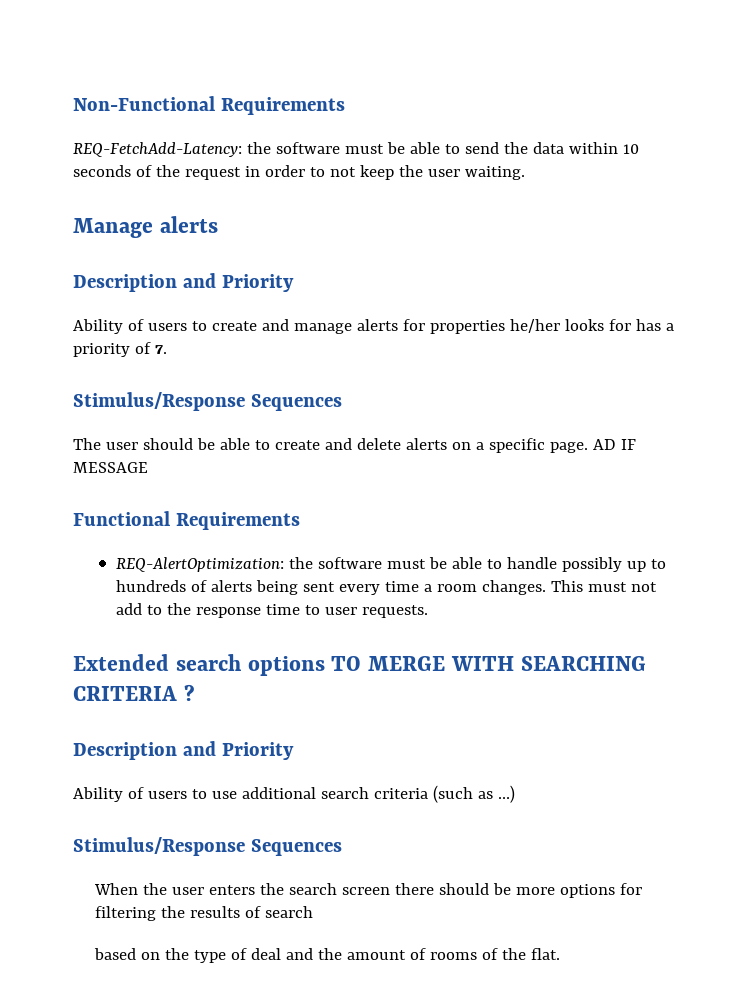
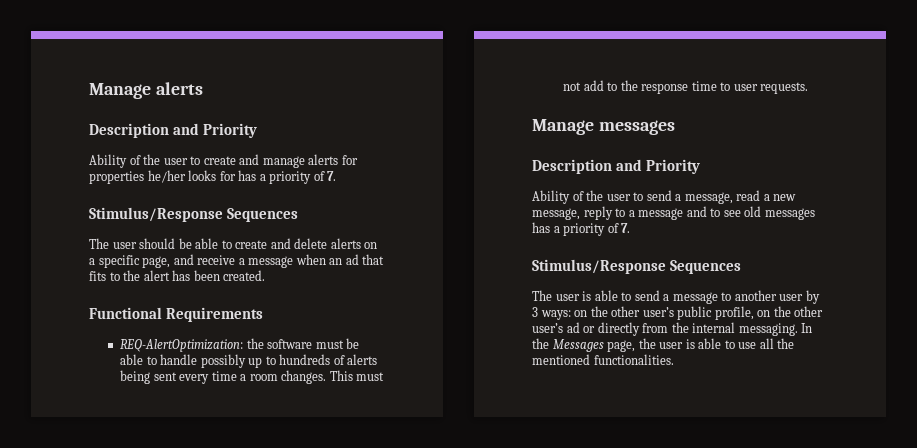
[73,96,345,115] [73,142,639,157] [73,165,525,180] Non-Functional Requirements // REQ-FetchAdd-Latency: the software must be able to send the data within 10 seconds of the request in order to not keep the user waiting. // -> (89, 91) none
[147,323,187,331] users -> [143,154,188,165] the user
[549,439,636,453] [73,462,148,473] page. AD IF MESSAGE -> [142,254,385,268] [89,270,266,281] page, and receive a message when an ad that fits to the alert has been created.
[73,654,646,676] [73,684,195,701] [73,741,294,760] [73,785,515,803] [73,837,342,856] [94,883,643,898] [95,906,314,921] [94,948,561,963] Extended search options TO MERGE WITH SEARCHING CRITERIA ? // Description and Priority // Ability of users to use additional search criteria (such as …) // Stimulus/Response Sequences // When the user enters the search screen there should be more options for filtering the results of search // based on the type of deal and the amount of rooms of the flat. -> [532,119,675,135] [532,159,701,174] [532,190,797,204] [532,206,815,220] [532,222,631,236] [532,259,742,274] [532,290,820,304] [532,306,824,320] [532,322,813,336] [532,338,795,352] [532,354,674,365] Manage messages // Description and Priority // Ability of the user to send a message, read a new message, reply to a message and to see old messages has a priority of 7. // Stimulus/Response Sequences // The user is able to send a message to another user by 3 ways: on the other user’s public profile, on the other user’s ad or directly from the internal messaging. In the Messages page, the user is able to use all the mentioned functionalities.

